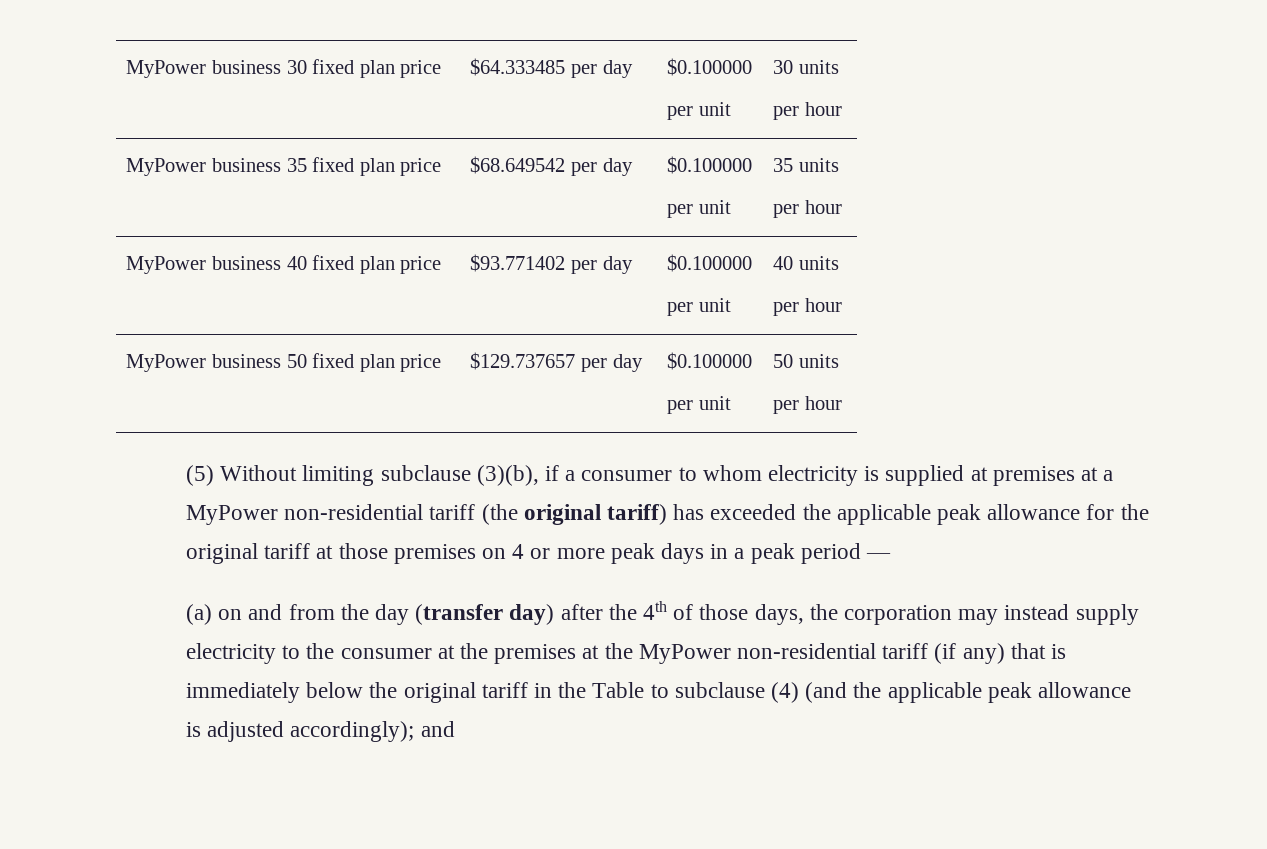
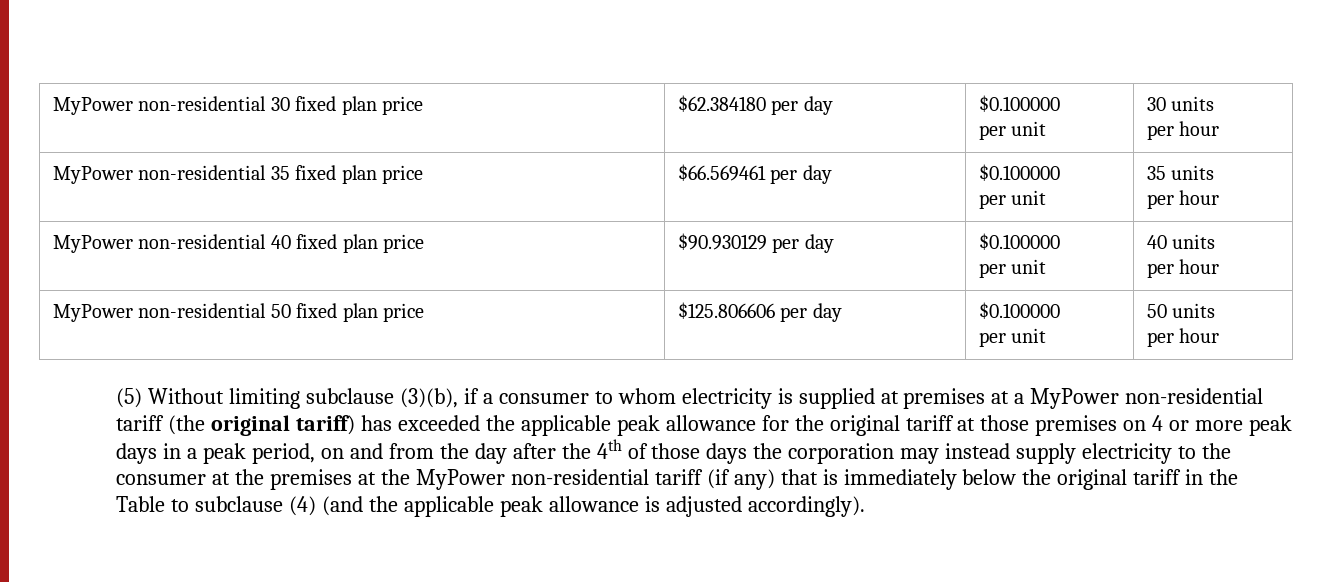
[126,60,281,78] MyPower business -> [53,96,267,115] MyPower non-residential
[470,58,566,76] $64.333485 -> [678,95,767,112] $62.384180
[211,158,281,172] business -> [138,165,267,180] non-residential
[470,156,566,174] $68.649542 -> [678,164,767,181] $66.569461
[211,256,281,270] business -> [138,234,267,249] non-residential
[470,254,566,272] $93.771402 -> [678,233,768,250] $90.930129
[211,354,281,368] business -> [138,303,267,318] non-residential
[470,352,576,370] $129.737657 -> [678,302,776,319] $125.806606
[800,543,892,564] [185,604,212,625] period — // (a) -> [252,443,316,464] period,
[415,604,555,625] (transfer day) -> (507, 453) none
[754,604,804,625] days, -> [706,443,748,464] days
[290,721,455,742] accordingly); and -> [747,496,865,517] accordingly).

